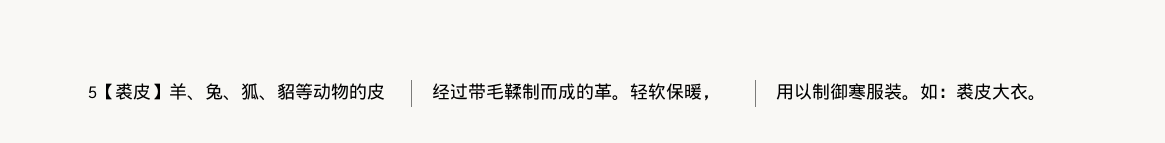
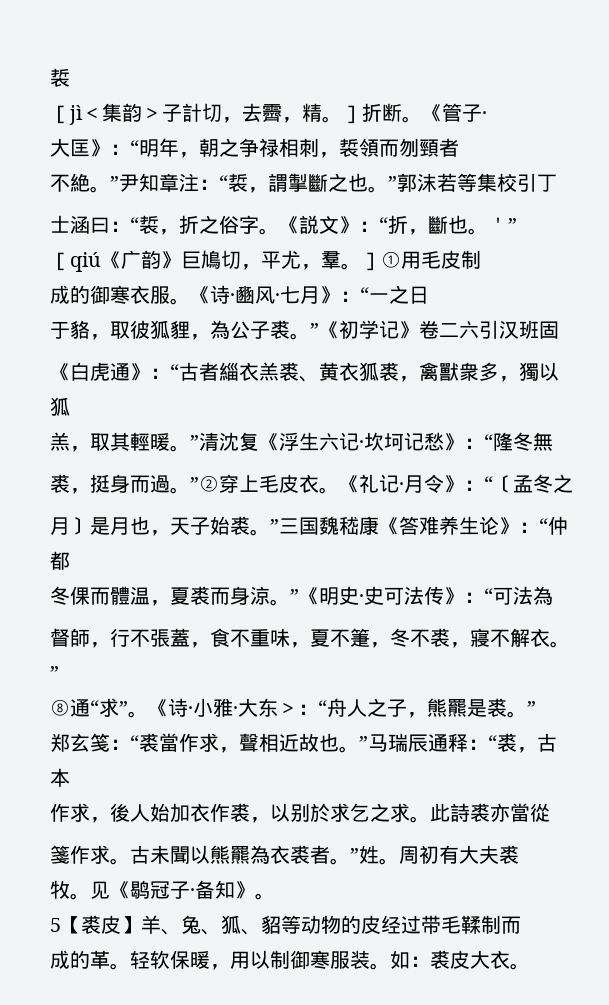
(88, 92) none -> [50,68,70,87] [50,103,487,125] [50,138,459,158] [50,173,557,193] [50,215,517,235] [50,250,481,272] [50,285,429,305] [50,320,559,340] [50,362,559,382] [50,397,70,416] [50,432,553,452] [50,474,573,494] [50,516,568,536] [50,551,70,570] [50,586,553,606] [50,628,570,648] [50,666,59,680] [50,698,536,718] [50,733,557,753] [50,768,70,787] [50,803,550,823] [50,845,519,865] [50,880,275,900] 裚 // ［jì＜集韵＞子計切，去霽，精。］折断。《管子· // 大匡》：“明年，朝之争禄相刺，裚領而刎頸者 // 不絶。”尹知章注：“裚，謂掣斷之也。”郭沫若等集校引丁 // 士涵曰：“裚，折之俗字。《説文》：“折，斷也。＇” // ［qiú《广韵》巨鳩切，平尤，羣。］①用毛皮制 // 成的御寒衣服。《诗·豳风·七月》：“一之日 // 于貉，取彼狐貍，為公子裘。”《初学记》卷二六引汉班固 // 《白虎通》：“古者緇衣羔裘、黄衣狐裘，禽獸衆多，獨以狐 // 羔，取其輕暖。”清沈复《浮生六记·坎坷记愁》：“隆冬無 // 裘，挺身而過。”②穿上毛皮衣。《礼记·月令》：“〔孟冬之 // 月〕是月也，天子始裘。”三国魏嵇康《答难养生论》：“仲都 // 冬倮而體温，夏裘而身涼。”《明史·史可法传》：“可法為 // 督師，行不張蓋，食不重味，夏不箑，冬不裘，寢不解衣。” // ⑧通“求”。《诗·小雅·大东＞：“舟人之子，熊羆是裘。” // 郑玄笺：“裘當作求，聲相近故也。”马瑞辰通释：“裘，古本 // 作求，後人始加衣作裘，以别於求乞之求。此詩裘亦當從 // 箋作求。古未聞以熊羆為衣裘者。”姓。周初有大夫裘 // 牧。见《鹖冠子·备知》。 //
(558, 92) none -> (521, 925) //

